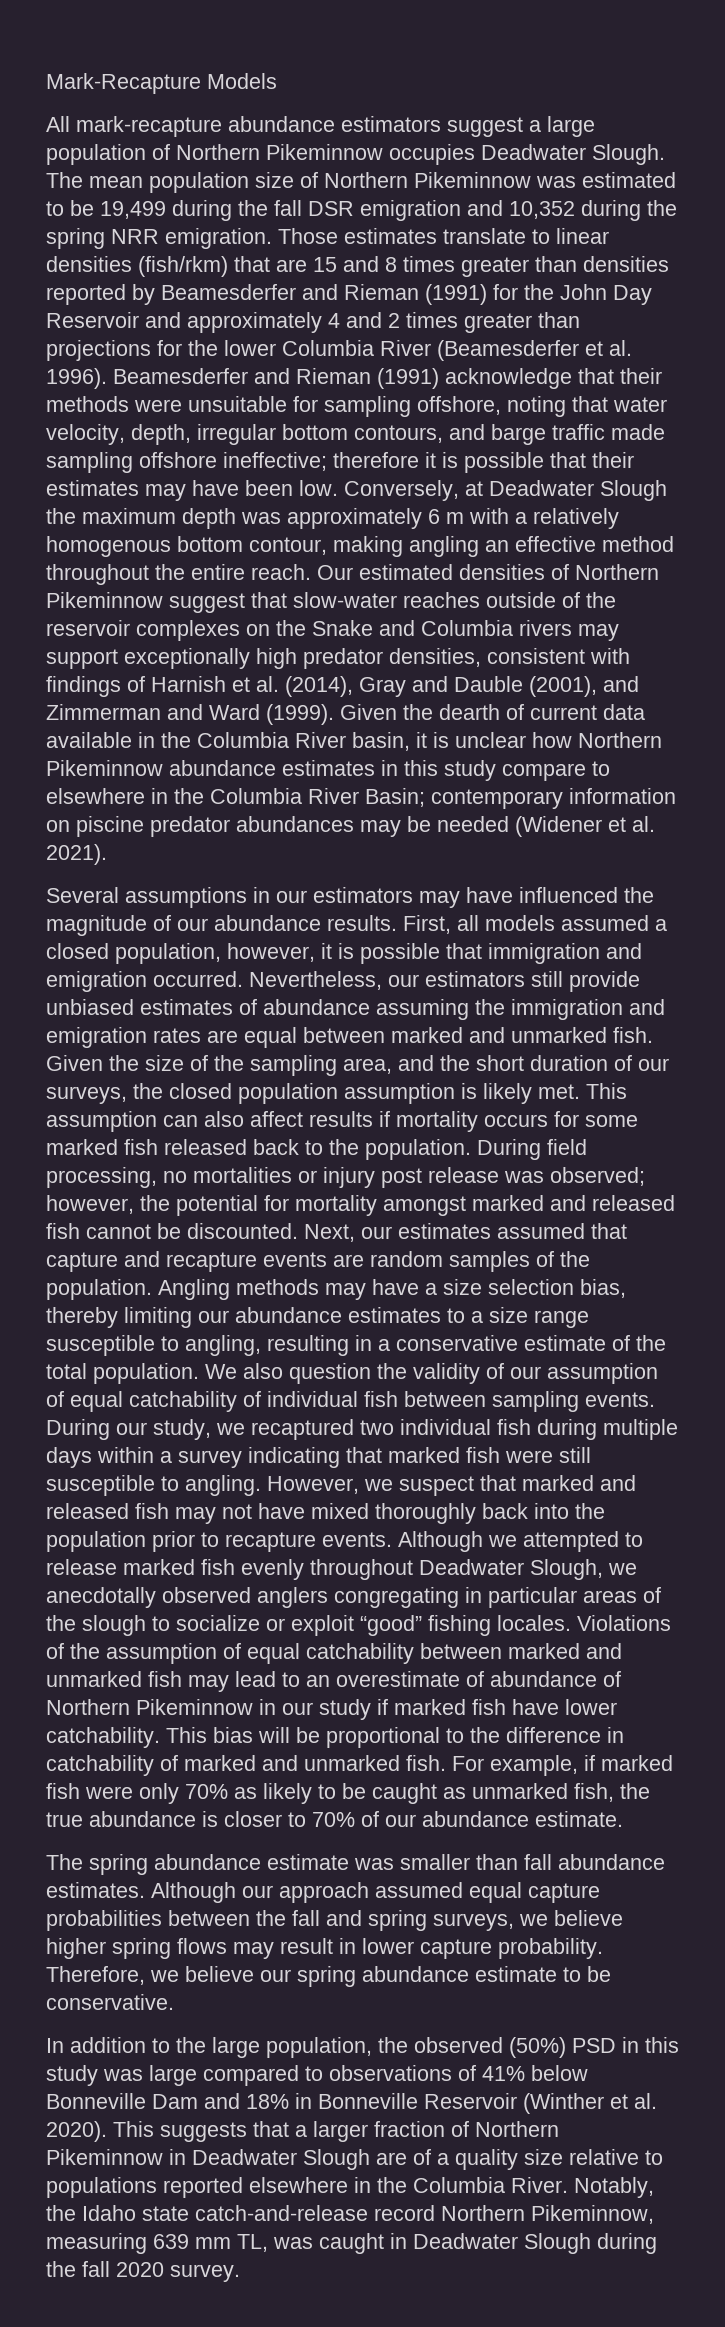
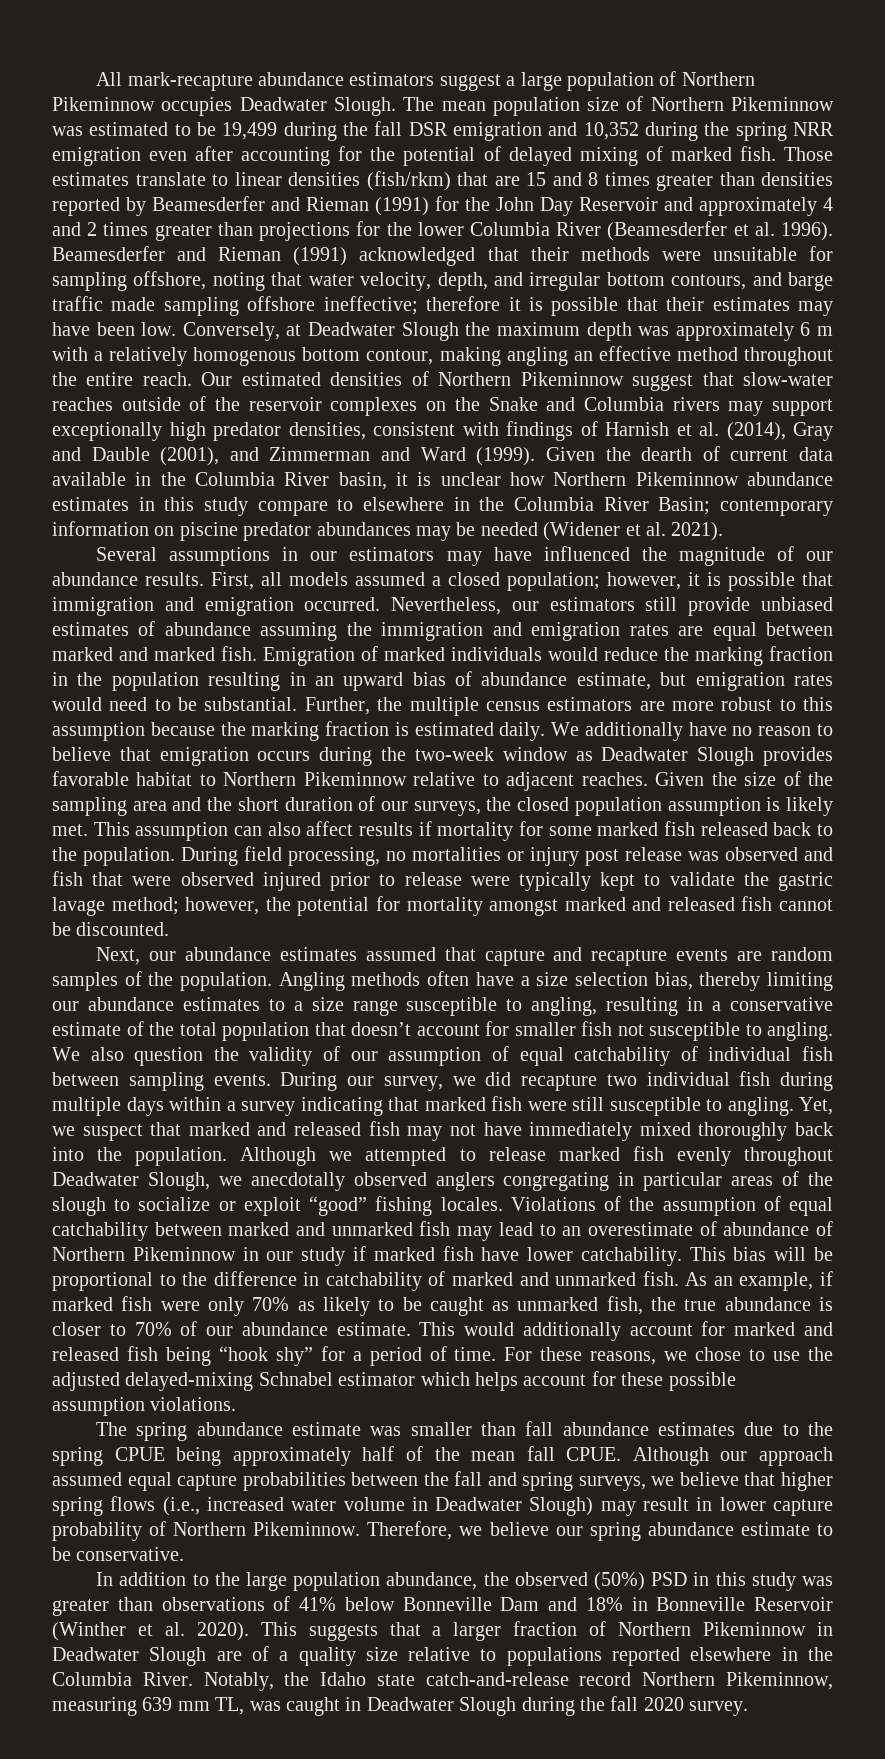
[46,73,277,94] Mark-Recapture Models // -> (96, 79) none
[165,228,272,249] emigration. -> [52,146,776,166] emigration even after accounting for the potential of delayed mixing of marked fish.
[445,368,572,389] acknowledge -> [359,247,476,266] acknowledged
(191, 434) none -> [493,272,523,286] and
[115,943,221,964] population, -> [507,572,600,591] population;
[511,1027,653,1043] unmarked fish. -> [154,646,833,666] [52,671,833,691] [52,697,834,716] [52,721,833,741] [52,747,834,766] [52,771,648,791] marked fish. Emigration of marked individuals would reduce the marking fraction in the population resulting in an upward bias of abundance estimate, but emigration rates would need to be substantial. Further, the multiple census estimators are more robust to this assumption because the marking fraction is estimated daily. We additionally have no reason to believe that emigration occurs during the two-week window as Deadwater Slough provides favorable habitat to Northern Pikeminnow relative to adjacent reaches.
[343,1058,392,1074] area, -> [132,801,167,811] area
[484,1114,548,1127] occurs -> (514, 831) none
[550,1167,645,1186] observed; -> [725,847,833,861] [52,871,833,891] [52,897,179,916] observed and fish that were observed injured prior to release were typically kept to validate the gastric lavage method;
(298, 1231) none -> (170, 929) //
(392, 1232) none -> [184,947,271,961] abundance
[325,1283,366,1300] may -> [427,971,470,986] often
[93,1363,199,1384] population. -> [222,1021,833,1041] population that doesn’t account for smaller fish not susceptible to angling.
[153,1419,354,1440] study, we recaptured -> [383,1072,597,1091] survey, we did recapture
[267,1476,359,1494] However, -> [799,1097,833,1115] Yet,
(305, 1511) none -> [529,1122,633,1141] immediately
[46,1531,392,1552] population prior to recapture events. -> [135,1147,228,1166] population.
[452,1756,484,1771] For -> [685,1272,733,1286] As an
(623, 1819) none -> [419,1321,833,1341] [52,1346,834,1366] [52,1371,736,1391] [52,1397,237,1416] This would additionally account for marked and released fish being “hook shy” for a period of time. For these reasons, we chose to use the adjusted delayed-mixing Schnabel estimator which helps account for these possible assumption violations.
[46,1882,145,1898] estimates. -> [658,1422,833,1436] [52,1446,622,1466] estimates due to the spring CPUE being approximately half of the mean fall CPUE.
(623, 1918) none -> [744,1472,776,1486] that
(227, 1946) none -> [162,1497,594,1516] (i.e., increased water volume in Deadwater Slough)
[498,1938,603,1959] probability. -> [52,1521,361,1541] probability of Northern Pikeminnow.
[266,2037,372,2058] population, -> [293,1572,478,1591] population abundance,
[149,2065,323,2086] large compared to -> [52,1597,153,1616] greater than

